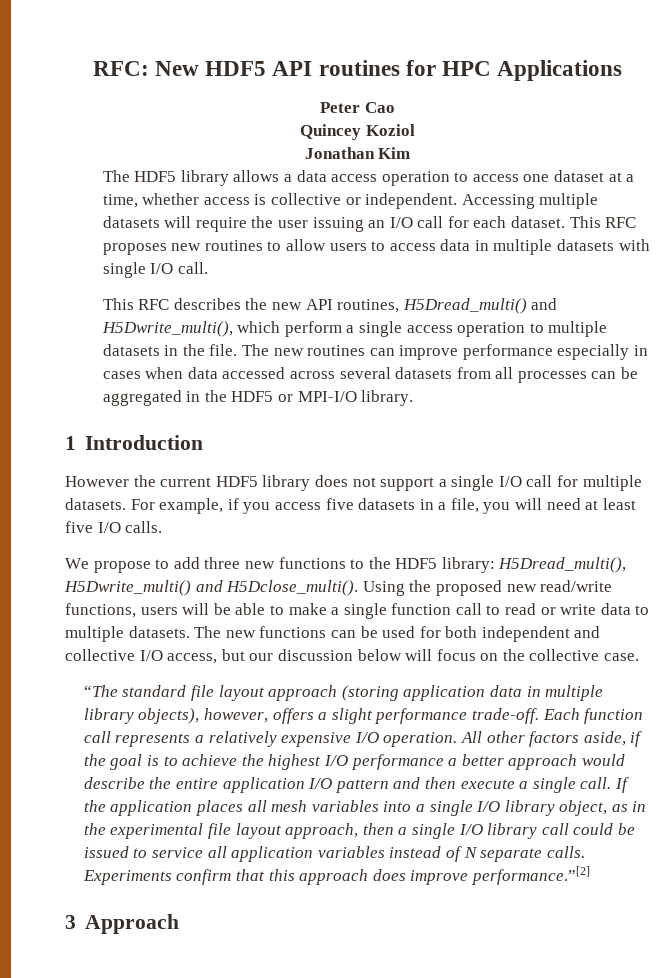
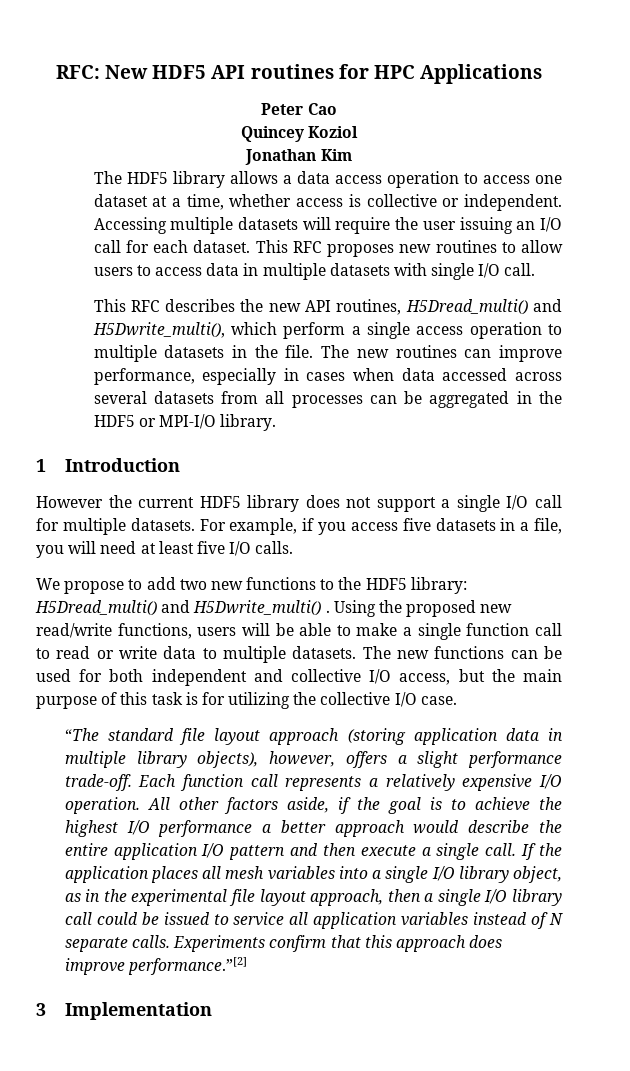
[462,344,553,360] performance -> [93,368,195,385] performance,
[204,557,241,569] three -> [179,579,207,590] two
[498,557,627,573] [64,580,359,596] H5Dread_multi(), H5Dwrite_multi() and H5Dclose_multi(). -> [35,600,330,616] H5Dread_multi() and H5Dwrite_multi() .
[249,649,499,661] our discussion below will focus on -> [491,669,562,682] [36,692,291,709] the main purpose of this task is for utilizing
(600, 655) none -> [394,692,417,707] I/O
[84,914,179,934] Approach -> [64,1002,212,1020] Implementation

